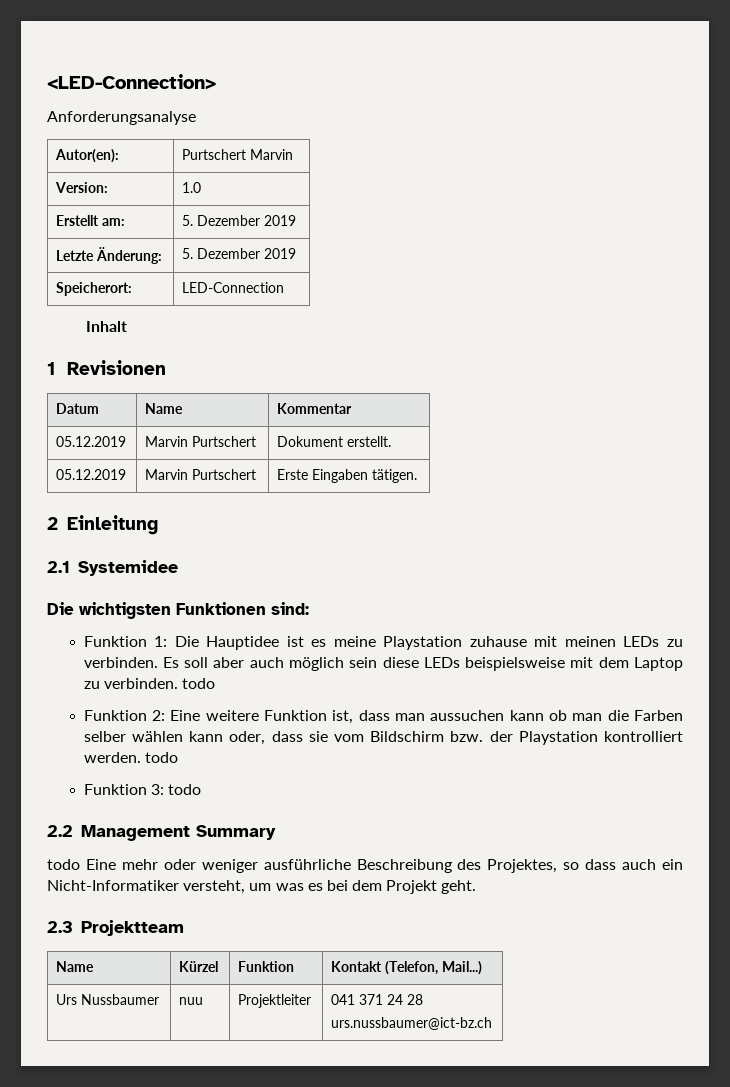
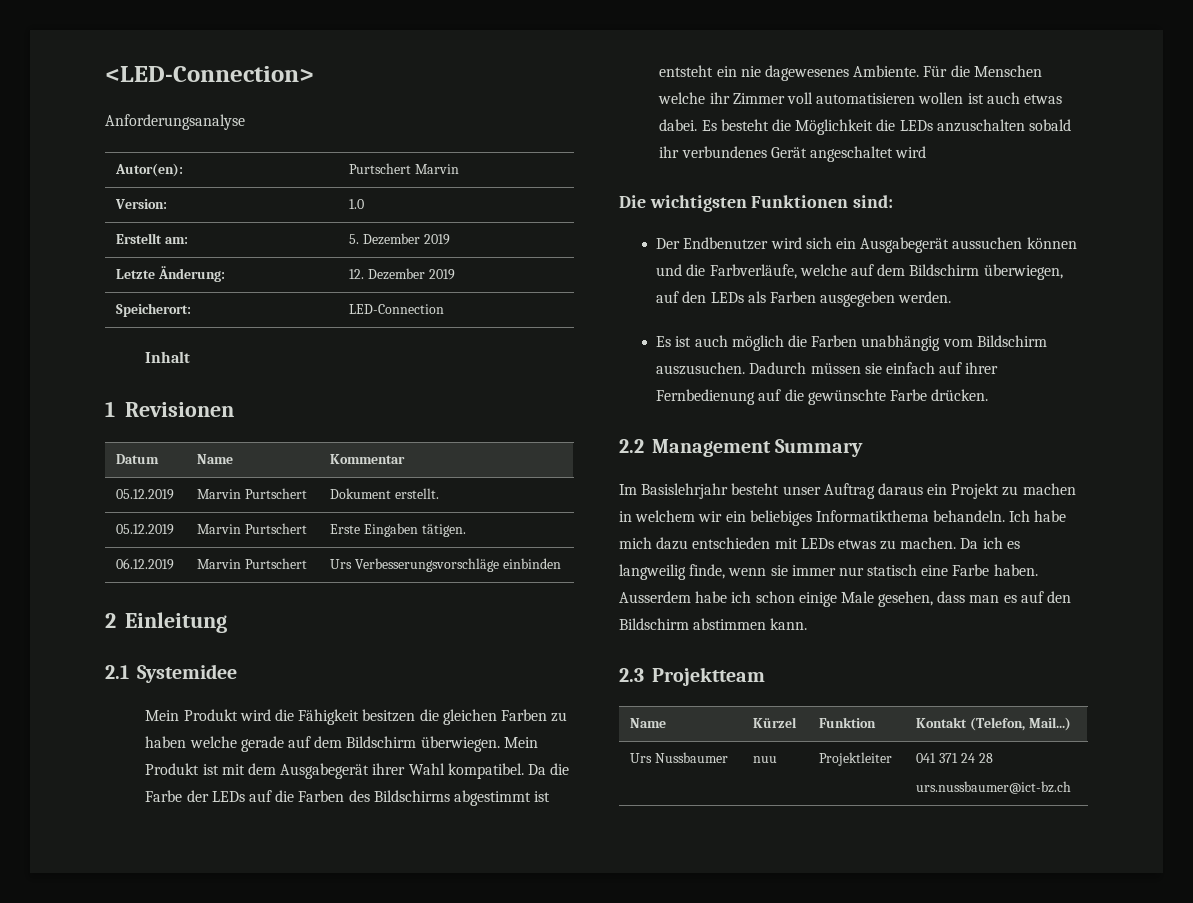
[182,248,194,259] 5. -> [349,269,365,279] 12.
[47,515,158,535] [47,560,178,576] [47,602,309,619] [83,636,683,650] [83,657,683,671] [83,678,216,689] [83,710,683,724] [83,731,683,745] [83,752,178,763] [83,784,202,795] [47,825,276,841] [47,859,683,873] [47,880,477,894] // 2 Einleitung // 2.1 Systemidee // Die wichtigsten Funktionen sind: // Funktion 1: Die Hauptidee ist es meine Playstation zuhause mit meinen LEDs zu verbinden. Es soll aber auch möglich sein diese LEDs beispielsweise mit dem Laptop zu verbinden. todo // Funktion 2: Eine weitere Funktion ist, dass man aussuchen kann ob man die Farben selber wählen kann oder, dass sie vom Bildschirm bzw. der Playstation kontrolliert werden. todo // Funktion 3: todo // 2.2 Management Summary // todo Eine mehr oder weniger ausführliche Beschreibung des Projektes, so dass auch ein Nicht-Informatiker versteht, um was es bei dem Projekt geht. -> [116,558,175,570] [197,558,308,569] [330,558,561,572] [105,612,228,633] [105,664,237,683] [145,709,568,725] [145,736,538,752] [145,763,570,779] [145,790,551,806] [659,65,1042,81] [658,92,1062,104] [659,119,1071,135] [659,146,927,162] [619,195,894,212] [656,237,1077,253] [656,264,1063,280] [656,291,952,307] [656,335,1047,351] [656,362,999,375] [656,389,989,405] [619,439,864,457] [619,483,1076,499] [619,510,1067,526] [619,537,1020,550] [619,564,1038,580] [619,591,1072,607] [619,618,808,630] // 06.12.2019 | Marvin Purtschert | Urs Verbesserungsvorschläge einbinden // 2 Einleitung // 2.1 Systemidee // Mein Produkt wird die Fähigkeit besitzen die gleichen Farben zu haben welche gerade auf dem Bildschirm überwiegen. Mein Produkt ist mit dem Ausgabegerät ihrer Wahl kompatibel. Da die Farbe der LEDs auf die Farben des Bildschirms abgestimmt ist entsteht ein nie dagewesenes Ambiente. Für die Menschen welche ihr Zimmer voll automatisieren wollen ist auch etwas dabei. Es besteht die Möglichkeit die LEDs anzuschalten sobald ihr verbundenes Gerät angeschaltet wird // Die wichtigsten Funktionen sind: // Der Endbenutzer wird sich ein Ausgabegerät aussuchen können und die Farbverläufe, welche auf dem Bildschirm überwiegen, auf den LEDs als Farben ausgegeben werden. // Es ist auch möglich die Farben unabhängig vom Bildschirm auszusuchen. Dadurch müssen sie einfach auf ihrer Fernbedienung auf die gewünschte Farbe drücken. // 2.2 Management Summary // Im Basislehrjahr besteht unser Auftrag daraus ein Projekt zu machen in welchem wir ein beliebiges Informatikthema behandeln. Ich habe mich dazu entschieden mit LEDs etwas zu machen. Da ich es langweilig finde, wenn sie immer nur statisch eine Farbe haben. Ausserdem habe ich schon einige Male gesehen, dass man es auf den Bildschirm abstimmen kann.

